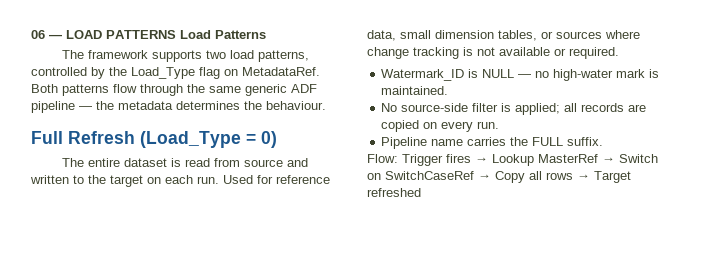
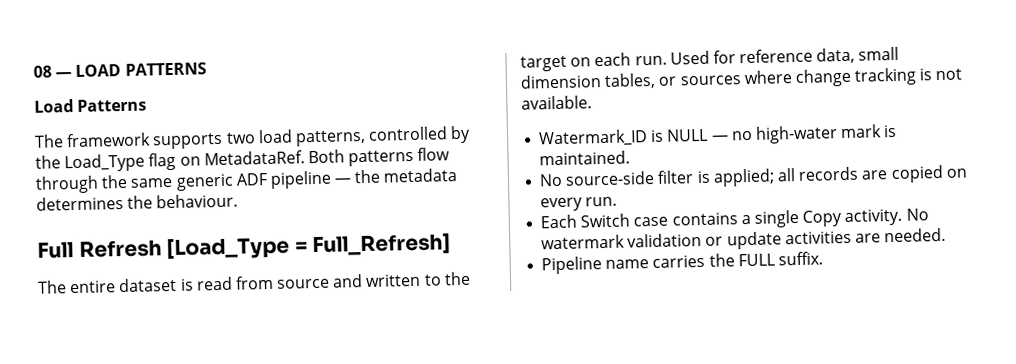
[31,30,45,39] 06 -> [33,65,52,78] 08
(176, 34) none -> (207, 69) //
[140,131,277,148] (Load_Type = 0) -> [166,233,452,261] [Load_Type = Full_Refresh]
[499,47,619,59] available or required. -> [521,95,592,110] available.
(500, 125) none -> [540,208,929,229] [541,227,947,250] // Each Switch case contains a single Copy activity. No watermark validation or update activities are needed.
[367,154,658,166] [367,171,631,183] [367,188,421,197] // Flow: Trigger fires → Lookup MasterRef → Switch on SwitchCaseRef → Copy all rows → Target refreshed -> (823, 258) none

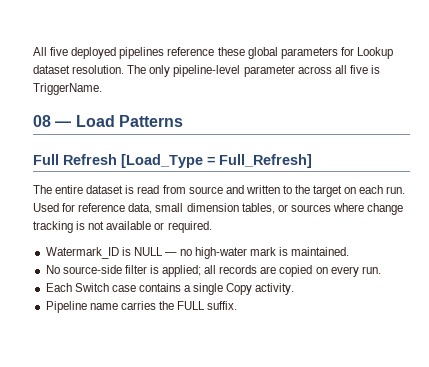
[33,62,207,78] [34,98,148,113] [34,125,472,150] [35,147,451,173] [35,168,458,194] [36,193,239,211] 08 — LOAD PATTERNS // Load Patterns // The framework supports two load patterns, controlled by the Load_Type flag on MetadataRef. Both patterns flow through the same generic ADF pipeline — the metadata determines the behaviour. -> [33,47,393,59] [33,65,380,77] [33,83,102,95] [33,115,183,127] All five deployed pipelines reference these global parameters for Lookup dataset resolution. The only pipeline-level parameter across all five is TriggerName. // 08 — Load Patterns
[521,95,592,110] available. -> [106,221,212,233] available or required.
[905,208,929,221] [541,227,947,250] No watermark validation or update activities are needed. -> (295, 289) none

